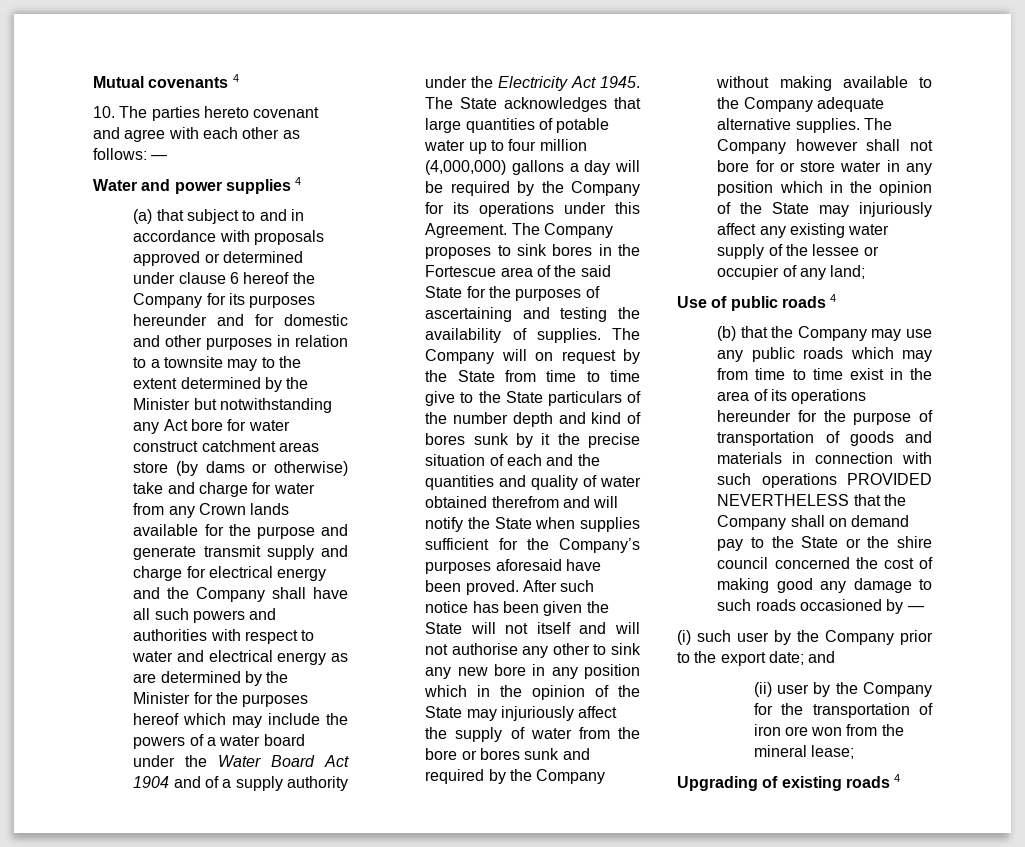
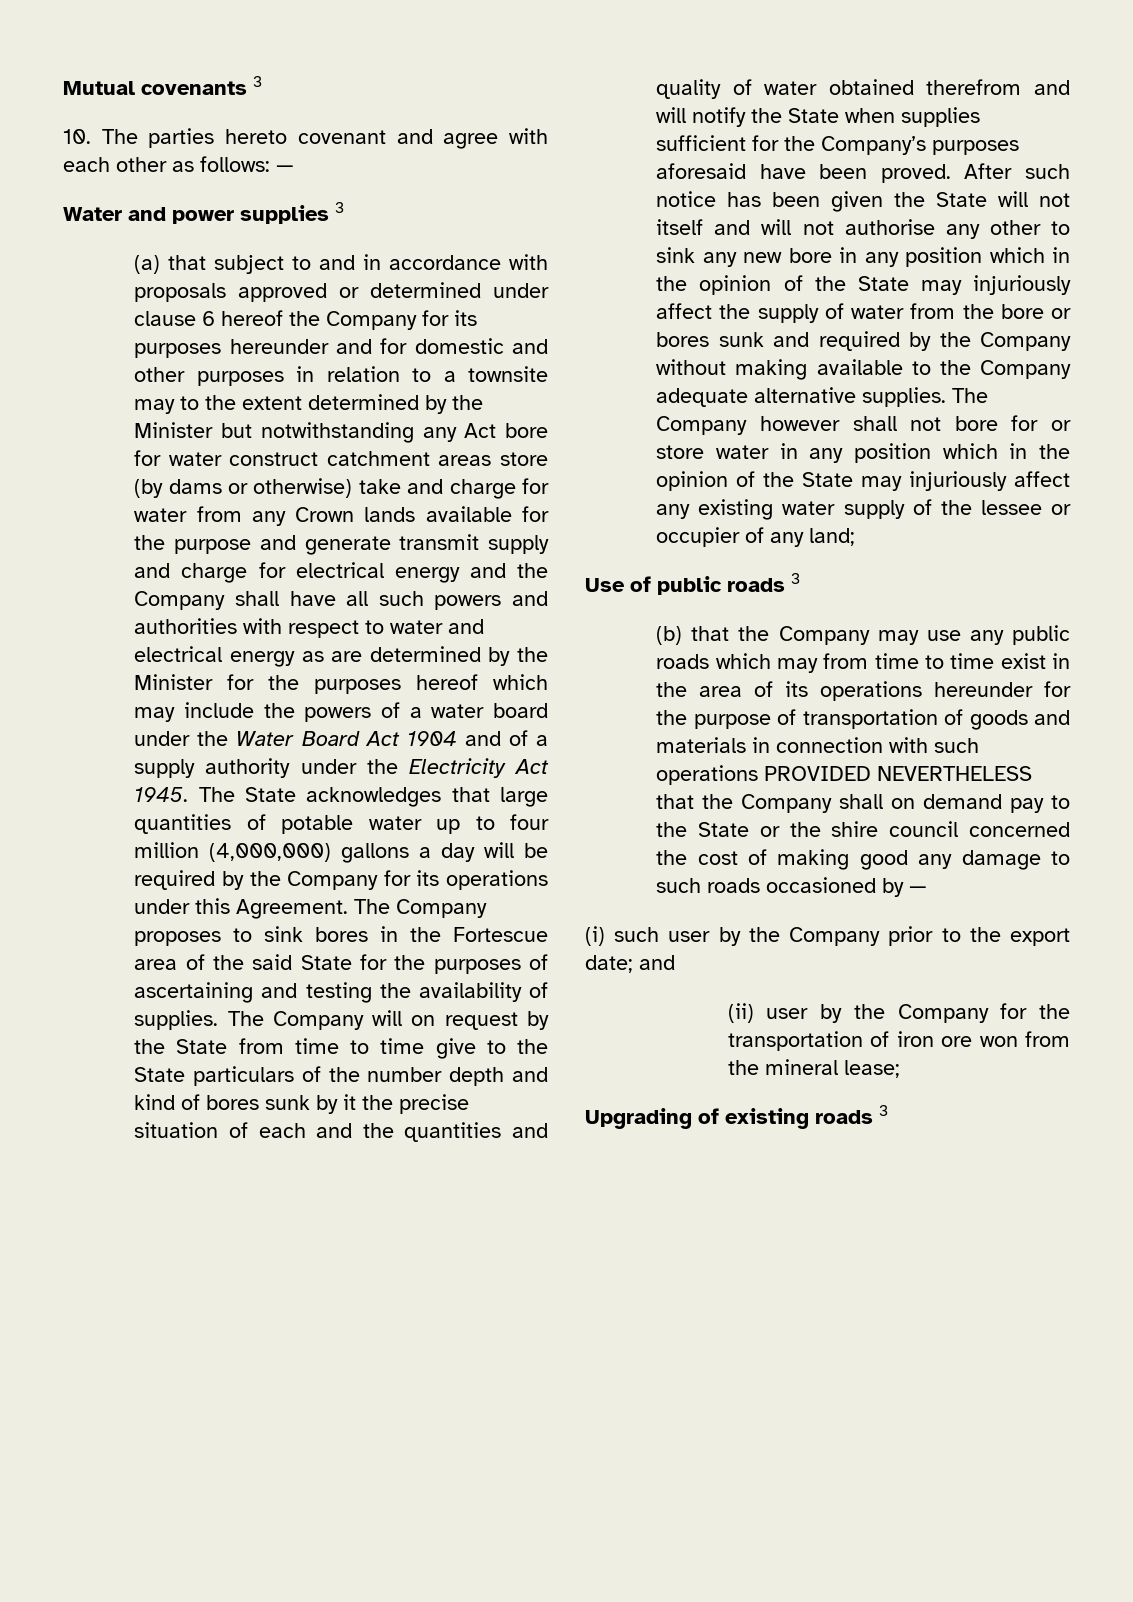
[232,74,239,82] 4 -> [253,76,262,87] 3
[295,177,302,185] 4 -> [335,202,344,213] 3
[830,294,837,302] 4 -> [791,573,800,584] 3
[894,774,901,782] 4 -> [879,1105,888,1116] 3

